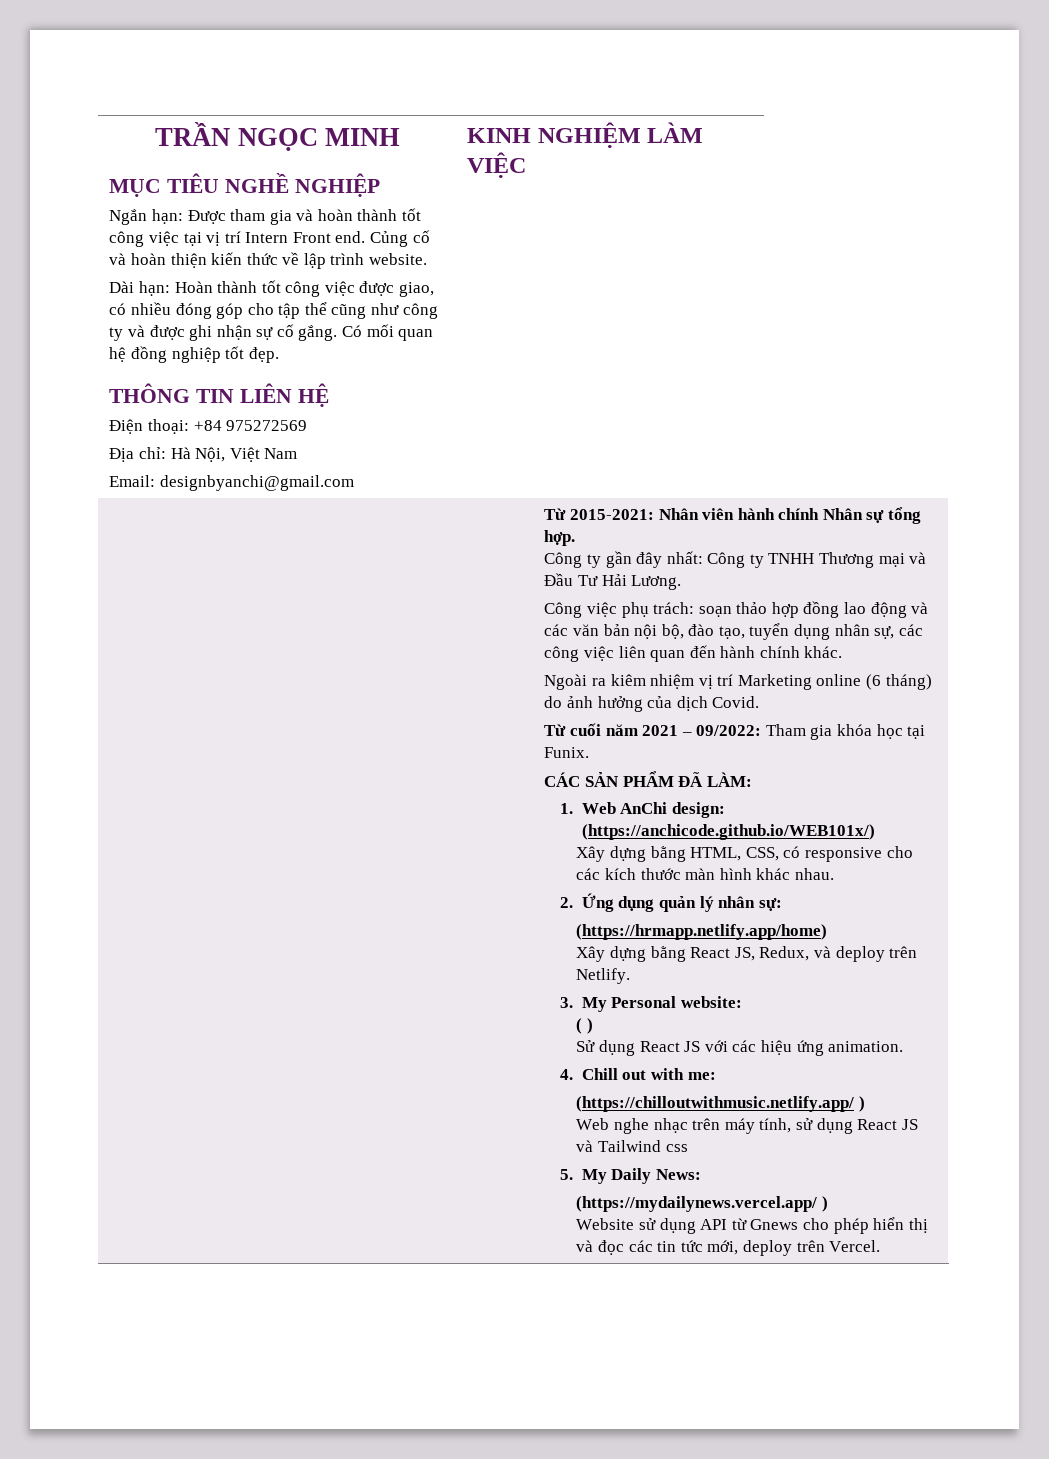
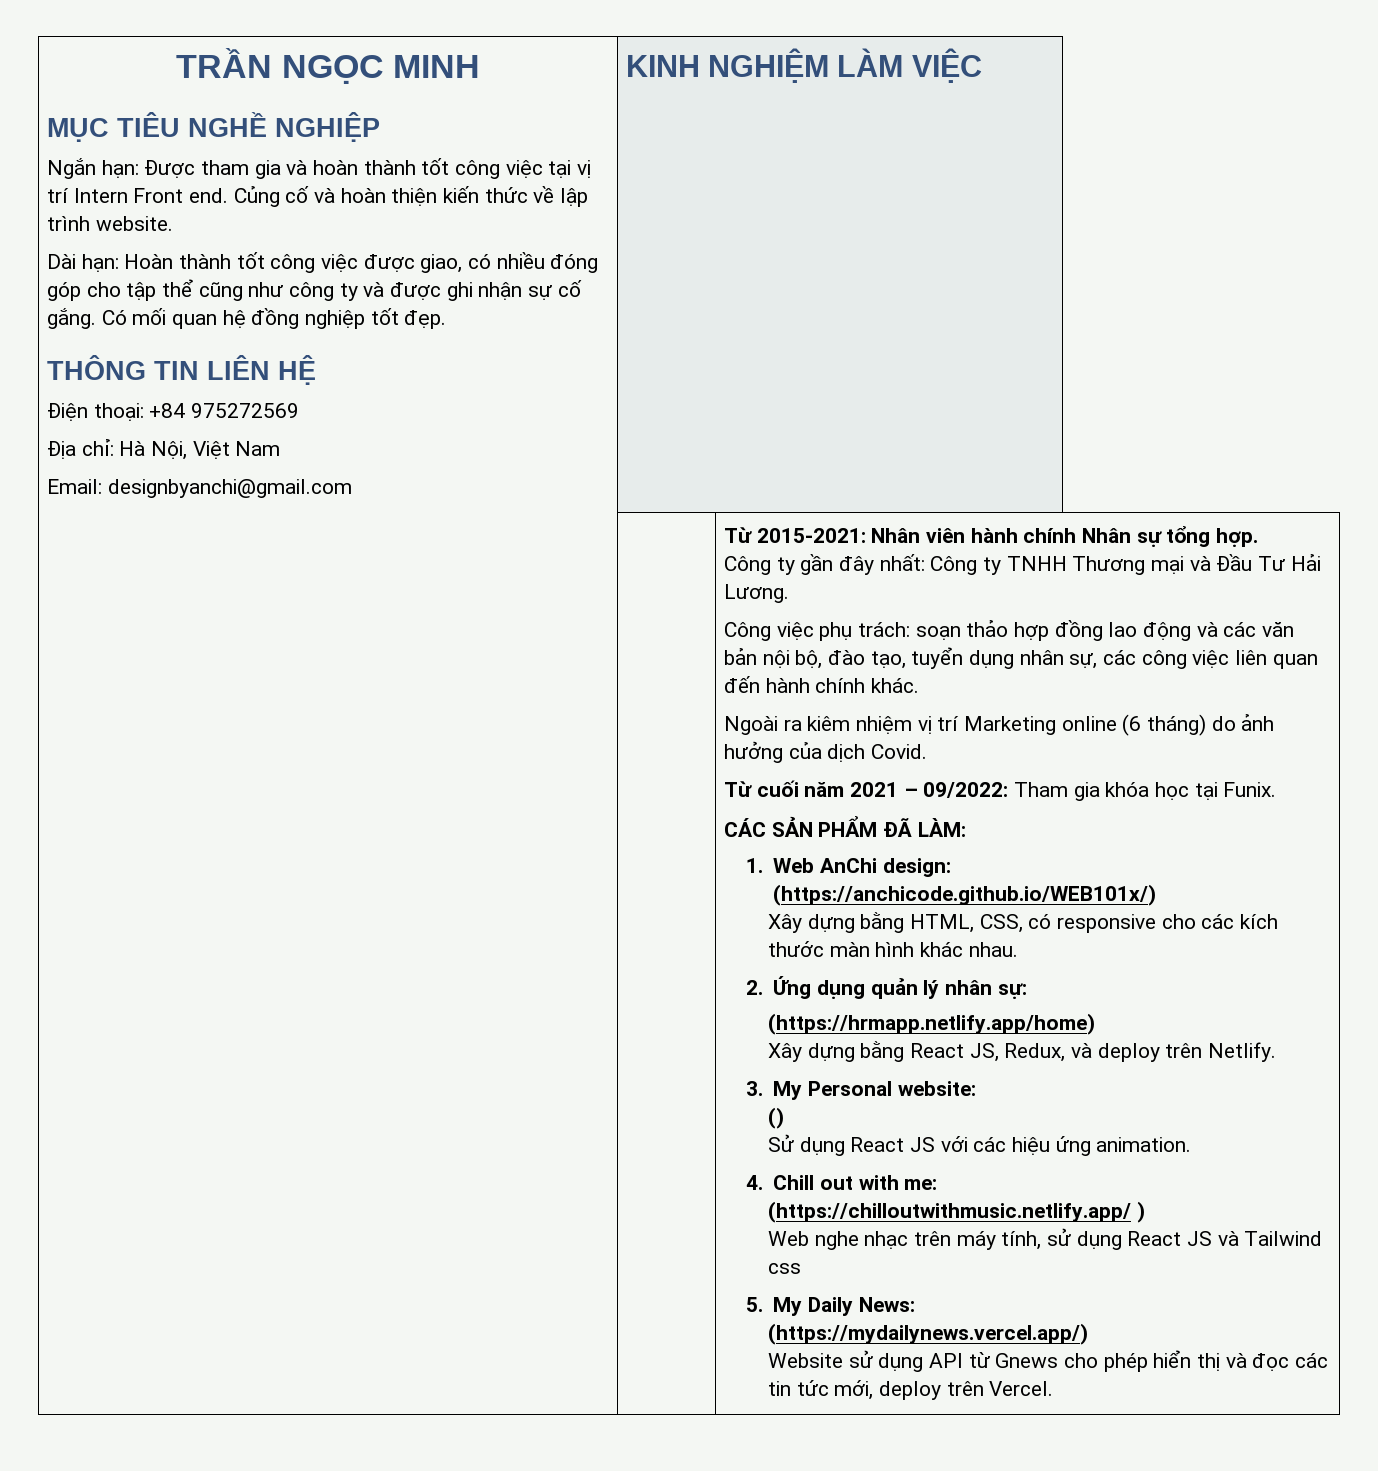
[576,1018,594,1034] ( ) -> [767,1107,784,1129] ()
[576,1196,829,1212] (https://mydailynews.vercel.app/ ) -> [767,1323,1088,1345] (https://mydailynews.vercel.app/)

